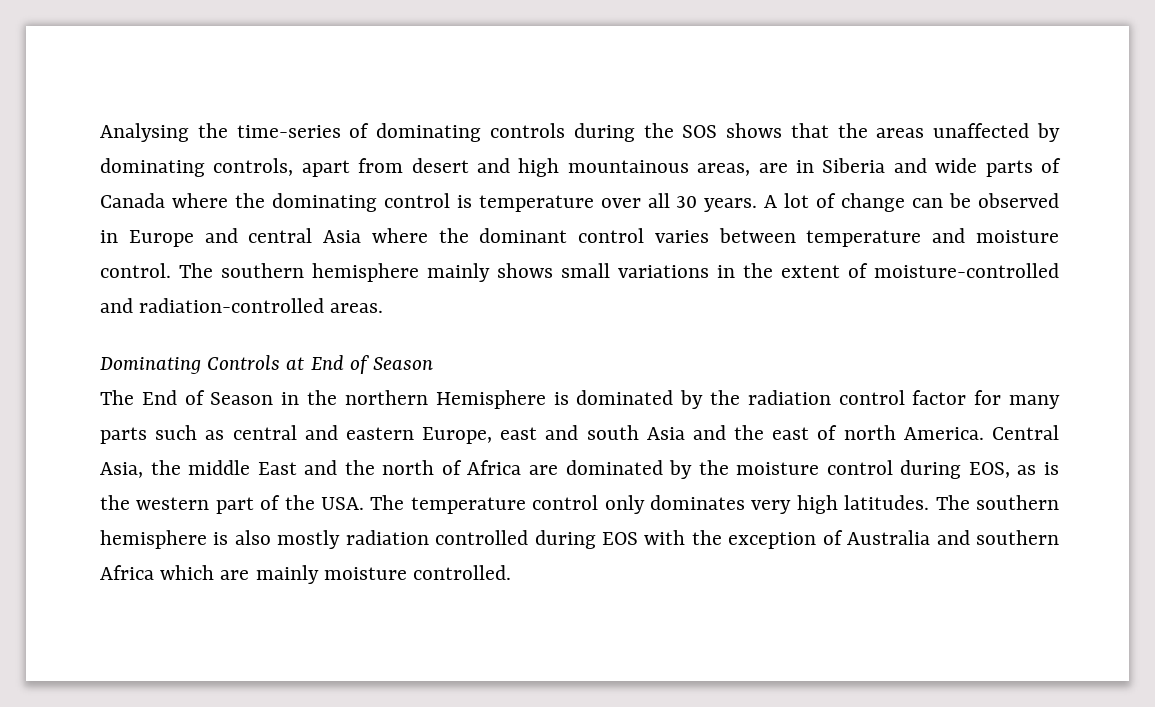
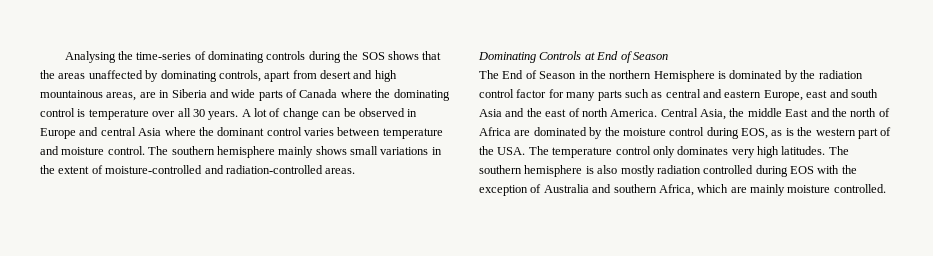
[100,565,154,580] Africa -> [658,184,694,196] Africa,

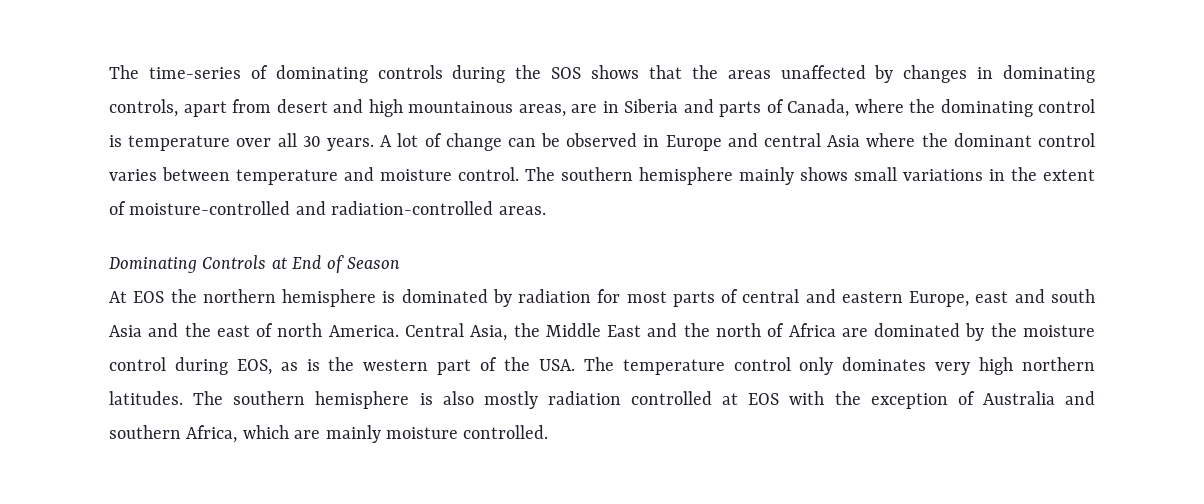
[64,51,133,63] Analysing the -> [109,65,139,79] The
(159, 76) none -> [903,65,994,83] changes in
[231,89,338,101] wide parts of Canada -> [719,99,849,117] parts of Canada,
[479,70,589,79] The End of Season in -> [109,291,165,303] At EOS
[653,70,715,82] Hemisphere -> [282,289,377,307] hemisphere
[800,70,863,79] [479,89,663,101] the radiation control factor for many parts such as -> [518,289,739,307] radiation for most parts of
[747,108,782,117] middle -> [545,323,601,337] Middle
(779, 152) none -> [1022,357,1096,371] northern
[755,165,788,177] during -> [722,393,739,405] at

